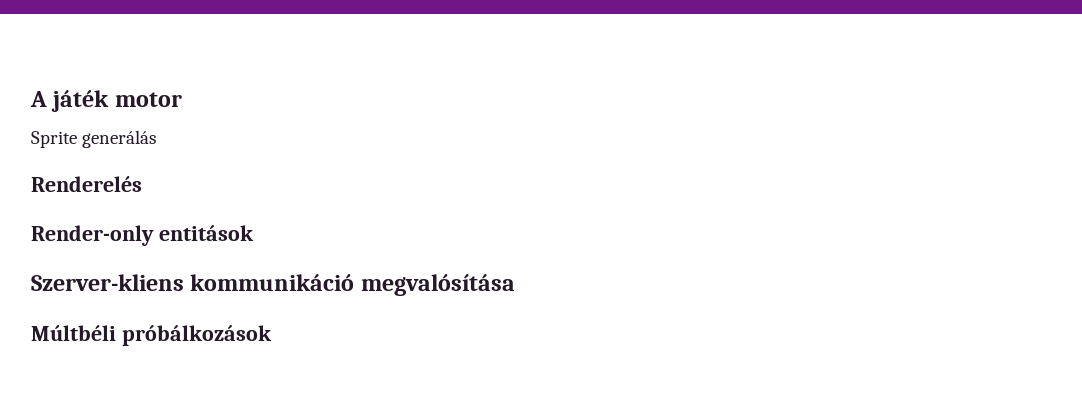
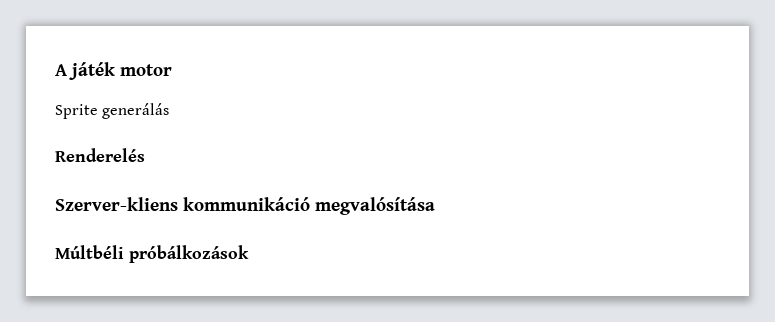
[31,225,254,246] // Render-only entitások -> (145, 155) none

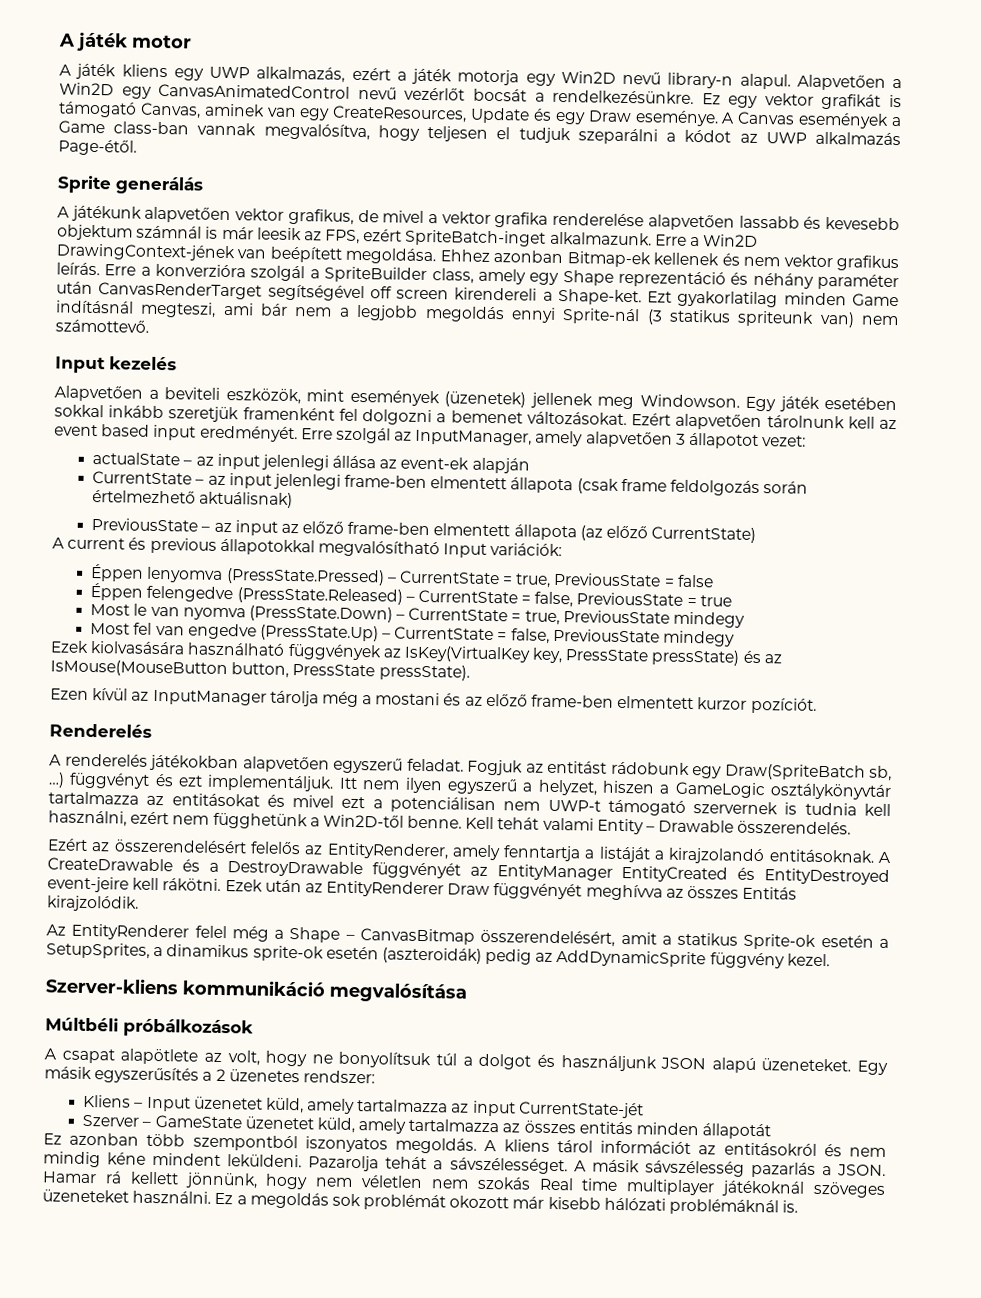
[55,103,170,119] [55,148,145,162] Sprite generálás // Renderelés -> [59,63,902,91] [59,82,903,110] [58,101,903,129] [58,120,902,146] [58,139,137,156] [57,175,204,195] [57,205,900,231] [57,224,759,247] [56,243,900,272] [56,262,899,291] [56,281,899,308] [56,300,899,328] [55,319,149,333] [55,356,177,374] [54,385,897,412] [54,404,898,431] [54,424,807,450] [92,452,530,474] [92,471,809,497] [92,490,294,509] [91,518,757,543] [52,537,563,558] [90,563,714,588] [90,582,732,608] [90,603,745,628] [90,622,735,647] [50,640,782,666] [50,659,470,681] [50,688,817,714] [49,723,152,738] [49,753,892,782] [48,772,892,801] [48,791,892,817] [48,810,852,835] [47,838,891,865] [47,857,891,886] [47,876,798,901] [47,895,139,912] [46,923,890,950] [46,942,830,969] A játék kliens egy UWP alkalmazás, ezért a játék motorja egy Win2D nevű library-n alapul. Alapvetően a Win2D egy CanvasAnimatedControl nevű vezérlőt bocsát a rendelkezésünkre. Ez egy vektor grafikát is támogató Canvas, aminek van egy CreateResources, Update és egy Draw eseménye. A Canvas események a Game class-ban vannak megvalósítva, hogy teljesen el tudjuk szeparálni a kódot az UWP alkalmazás Page-étől. // Sprite generálás // A játékunk alapvetően vektor grafikus, de mivel a vektor grafika renderelése alapvetően lassabb és kevesebb objektum számnál is már leesik az FPS, ezért SpriteBatch-inget alkalmazunk. Erre a Win2D DrawingContext-jének van beépített megoldása. Ehhez azonban Bitmap-ek kellenek és nem vektor grafikus leírás. Erre a konverzióra szolgál a SpriteBuilder class, amely egy Shape reprezentáció és néhány paraméter után CanvasRenderTarget segítségével off screen kirendereli a Shape-ket. Ezt gyakorlatilag minden Game indításnál megteszi, ami bár nem a legjobb megoldás ennyi Sprite-nál (3 statikus spriteunk van) nem számottevő. // Input kezelés // Alapvetően a beviteli eszközök, mint események (üzenetek) jellenek meg Windowson. Egy játék esetében sokkal inkább szeretjük framenként fel dolgozni a bemenet változásokat. Ezért alapvetően tárolnunk kell az event based input eredményét. Erre szolgál az InputManager, amely alapvetően 3 állapotot vezet: // actualState – az input jelenlegi állása az event-ek alapján // CurrentState – az input jelenlegi frame-ben elmentett állapota (csak frame feldolgozás során értelmezhető aktuálisnak) // PreviousState – az input az előző frame-ben elmentett állapota (az előző CurrentState) // A current és previous állapotokkal megvalósítható Input variációk: // Éppen lenyomva (PressState.Pressed) – CurrentState = true, PreviousState = false // Éppen felengedve (PressState.Released) – CurrentState = false, PreviousState = true // Most le van nyomva (PressState.Down) – CurrentState = true, PreviousState mindegy // Most fel van engedve (PressState.Up) – CurrentState = false, PreviousState mindegy // Ezek kiolvasására használható függvények az IsKey(VirtualKey key, PressState pressState) és az IsMouse(MouseButton button, PressState pressState). // Ezen kívül az InputManager tárolja még a mostani és az előző frame-ben elmentett kurzor pozíciót. // Renderelés // A renderelés játékokban alapvetően egyszerű feladat. Fogjuk az entitást rádobunk egy Draw(SpriteBatch sb, …) függvényt és ezt implementáljuk. Itt nem ilyen egyszerű a helyzet, hiszen a GameLogic osztálykönyvtár tartalmazza az entitásokat és mivel ezt a potenciálisan nem UWP-t támogató szervernek is tudnia kell használni, ezért nem függhetünk a Win2D-től benne. Kell tehát valami Entity – Drawable összerendelés. // Ezért az összerendelésért felelős az EntityRenderer, amely fenntartja a listáját a kirajzolandó entitásoknak. A CreateDrawable és a DestroyDrawable függvényét az EntityManager EntityCreated és EntityDestroyed event-jeire kell rákötni. Ezek után az EntityRenderer Draw függvényét meghívva az összes Entitás kirajzolódik. // Az EntityRenderer felel még a Shape – CanvasBitmap összerendelésért, amit a statikus Sprite-ok esetén a SetupSprites, a dinamikus sprite-ok esetén (aszteroidák) pedig az AddDynamicSprite függvény kezel.
(249, 254) none -> [44,1048,888,1076] [44,1066,375,1084] [83,1094,644,1119] [82,1114,772,1140] [43,1132,887,1157] [43,1151,887,1178] [42,1171,886,1198] [42,1189,799,1216] // A csapat alapötlete az volt, hogy ne bonyolítsuk túl a dolgot és használjunk JSON alapú üzeneteket. Egy másik egyszerűsítés a 2 üzenetes rendszer: // Kliens – Input üzenetet küld, amely tartalmazza az input CurrentState-jét // Szerver – GameState üzenetet küld, amely tartalmazza az összes entitás minden állapotát // Ez azonban több szempontból iszonyatos megoldás. A kliens tárol információt az entitásokról és nem mindig kéne mindent leküldeni. Pazarolja tehát a sávszélességet. A másik sávszélesség pazarlás a JSON. Hamar rá kellett jönnünk, hogy nem véletlen nem szokás Real time multiplayer játékoknál szöveges üzeneteket használni. Ez a megoldás sok problémát okozott már kisebb hálózati problémáknál is.

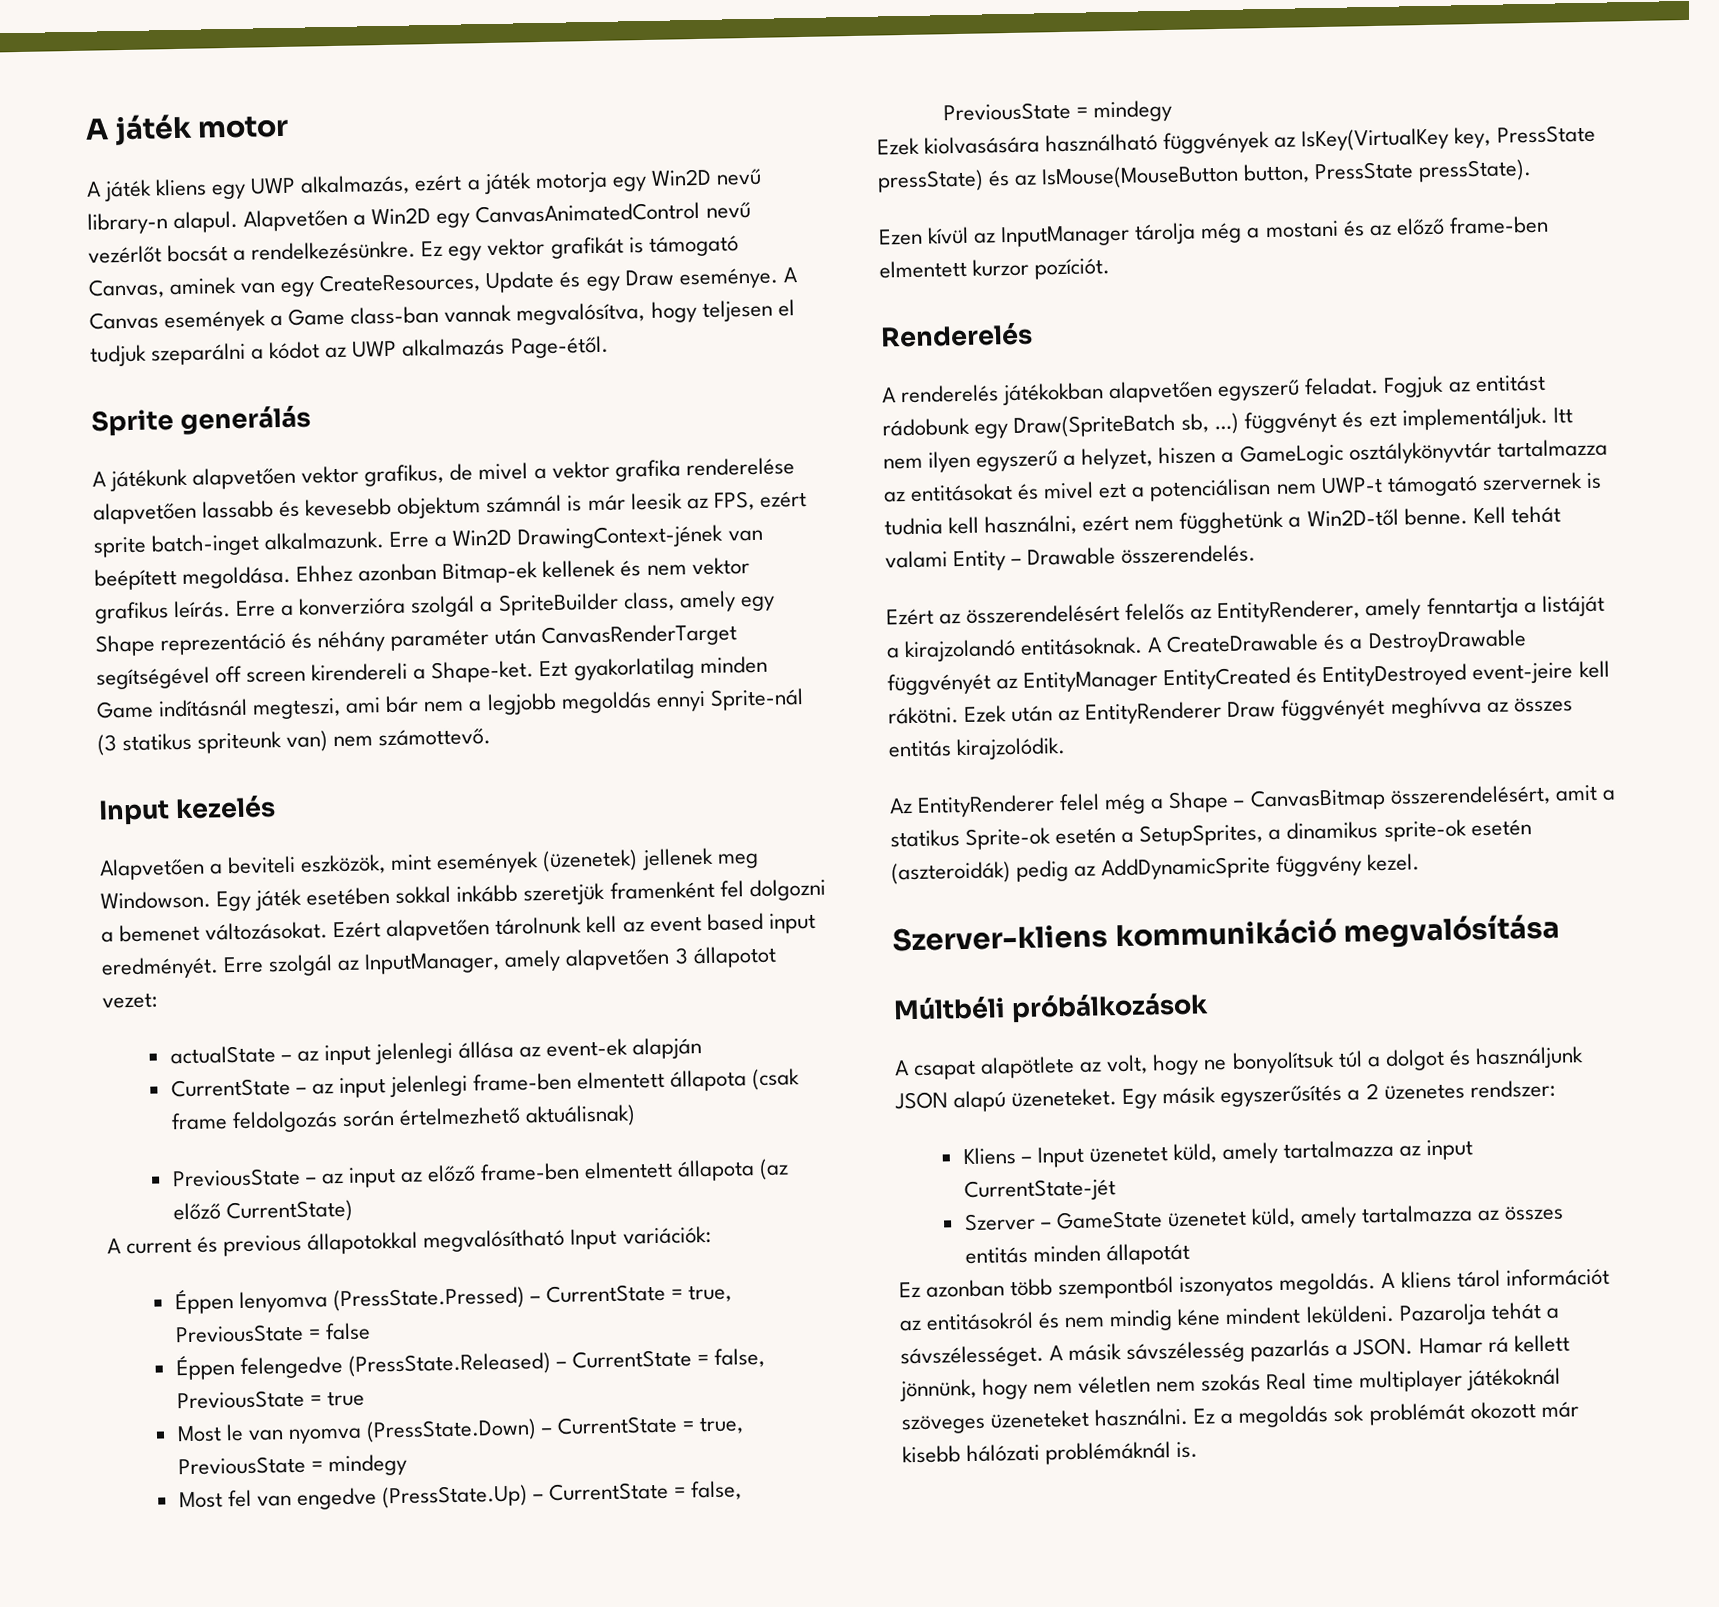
[405,229,547,247] SpriteBatch-inget -> [93,533,261,558] sprite batch-inget
(670, 617) none -> [310,1460,323,1472] =
(660, 635) none -> [1075,106,1088,118] =
[742,886,798,900] Entitás -> [888,740,952,758] entitás

